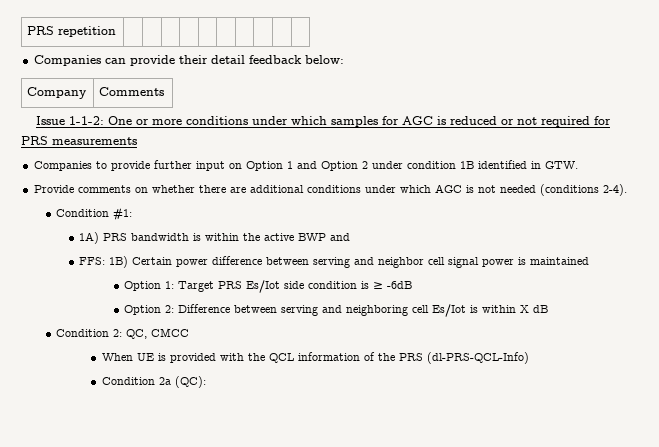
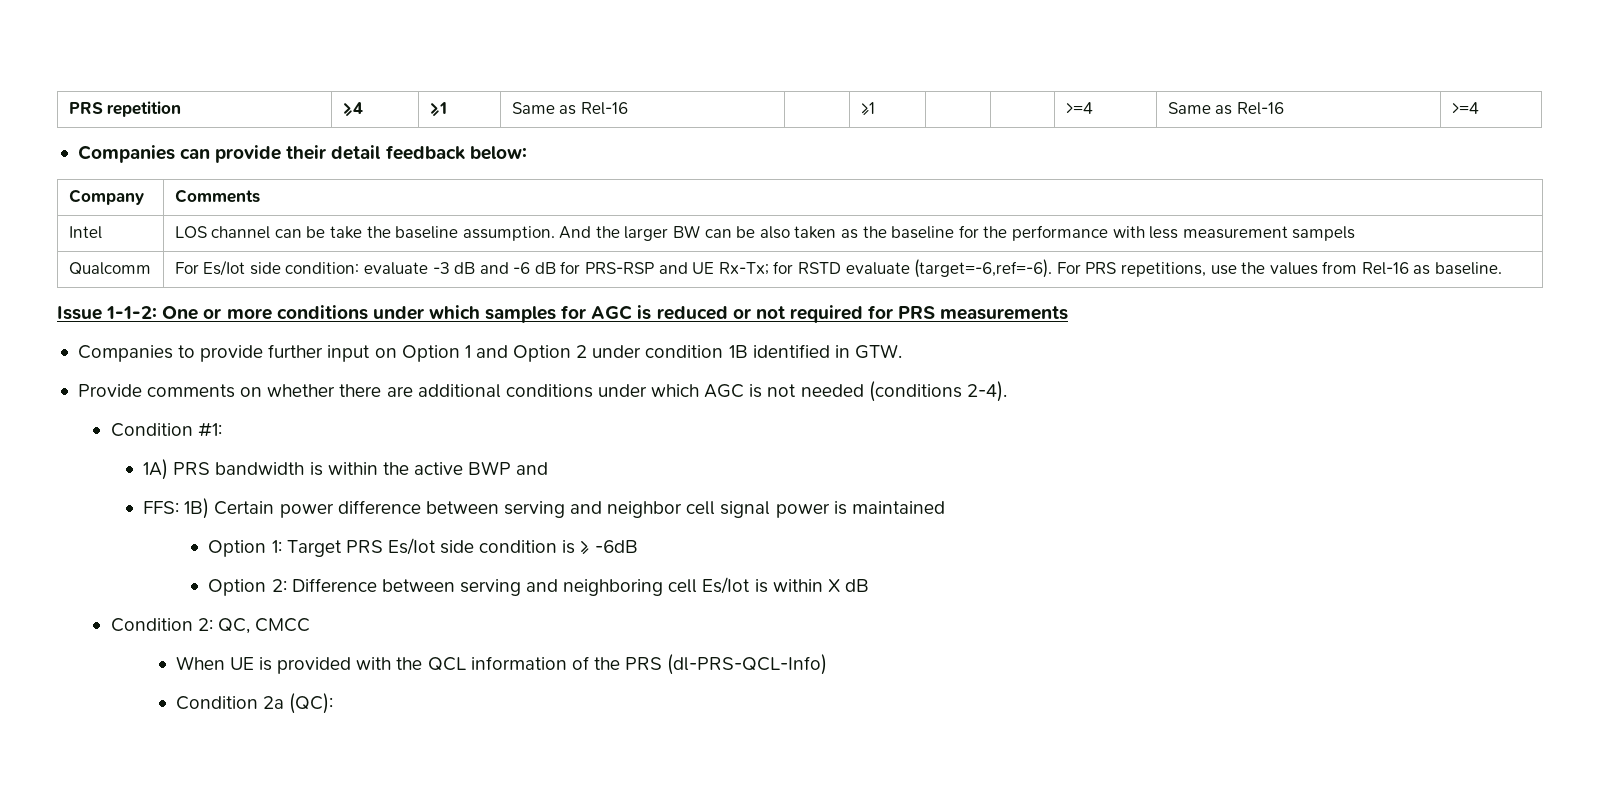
(117, 31) | | | | | | | | | -> [342,102,363,117] [429,102,447,117] [511,102,628,115] [860,102,875,116] [1065,102,1093,114] [1167,102,1284,115] [1451,102,1479,114] ≥4 | ≥1 | Same as Rel-16 | | ≥1 | | | >=4 | Same as Rel-16 | >=4
(165, 91) none -> [68,226,102,239] [174,225,1356,241] [68,262,151,275] [174,259,1503,278] // Intel | LOS channel can be take the baseline assumption. And the larger BW can be also taken as the baseline for the performance with less measurement sampels // Qualcomm | For Es/Iot side condition: evaluate -3 dB and -6 dB for PRS-RSP and UE Rx-Tx; for RSTD evaluate (target=-6,ref=-6). For PRS repetitions, use the values from Rel-16 as baseline.

